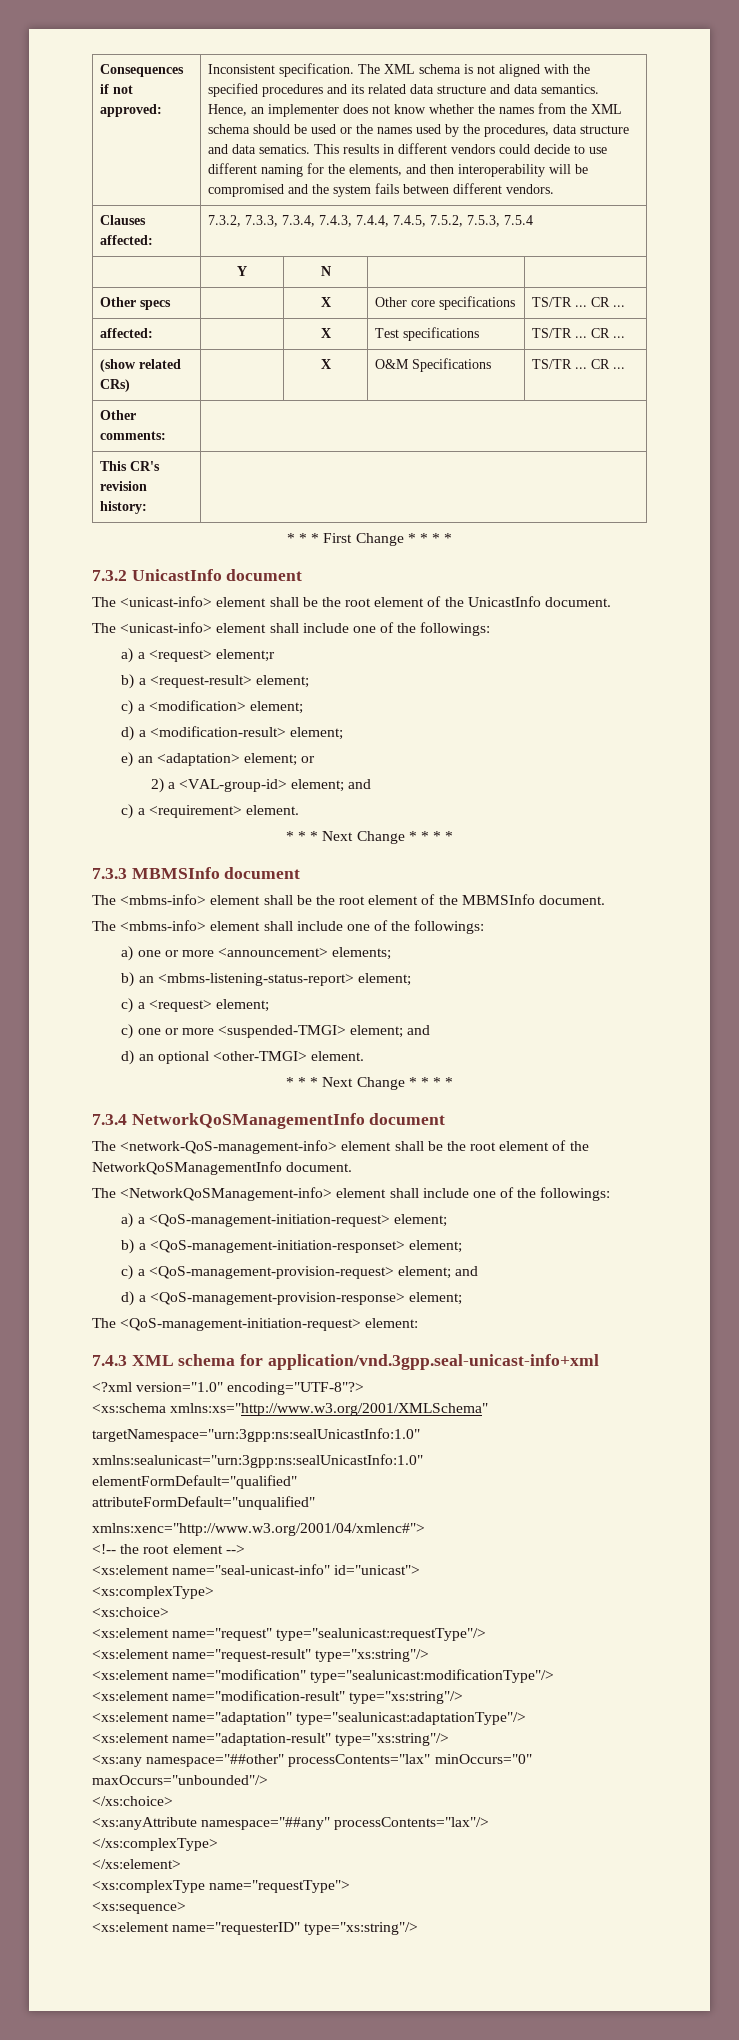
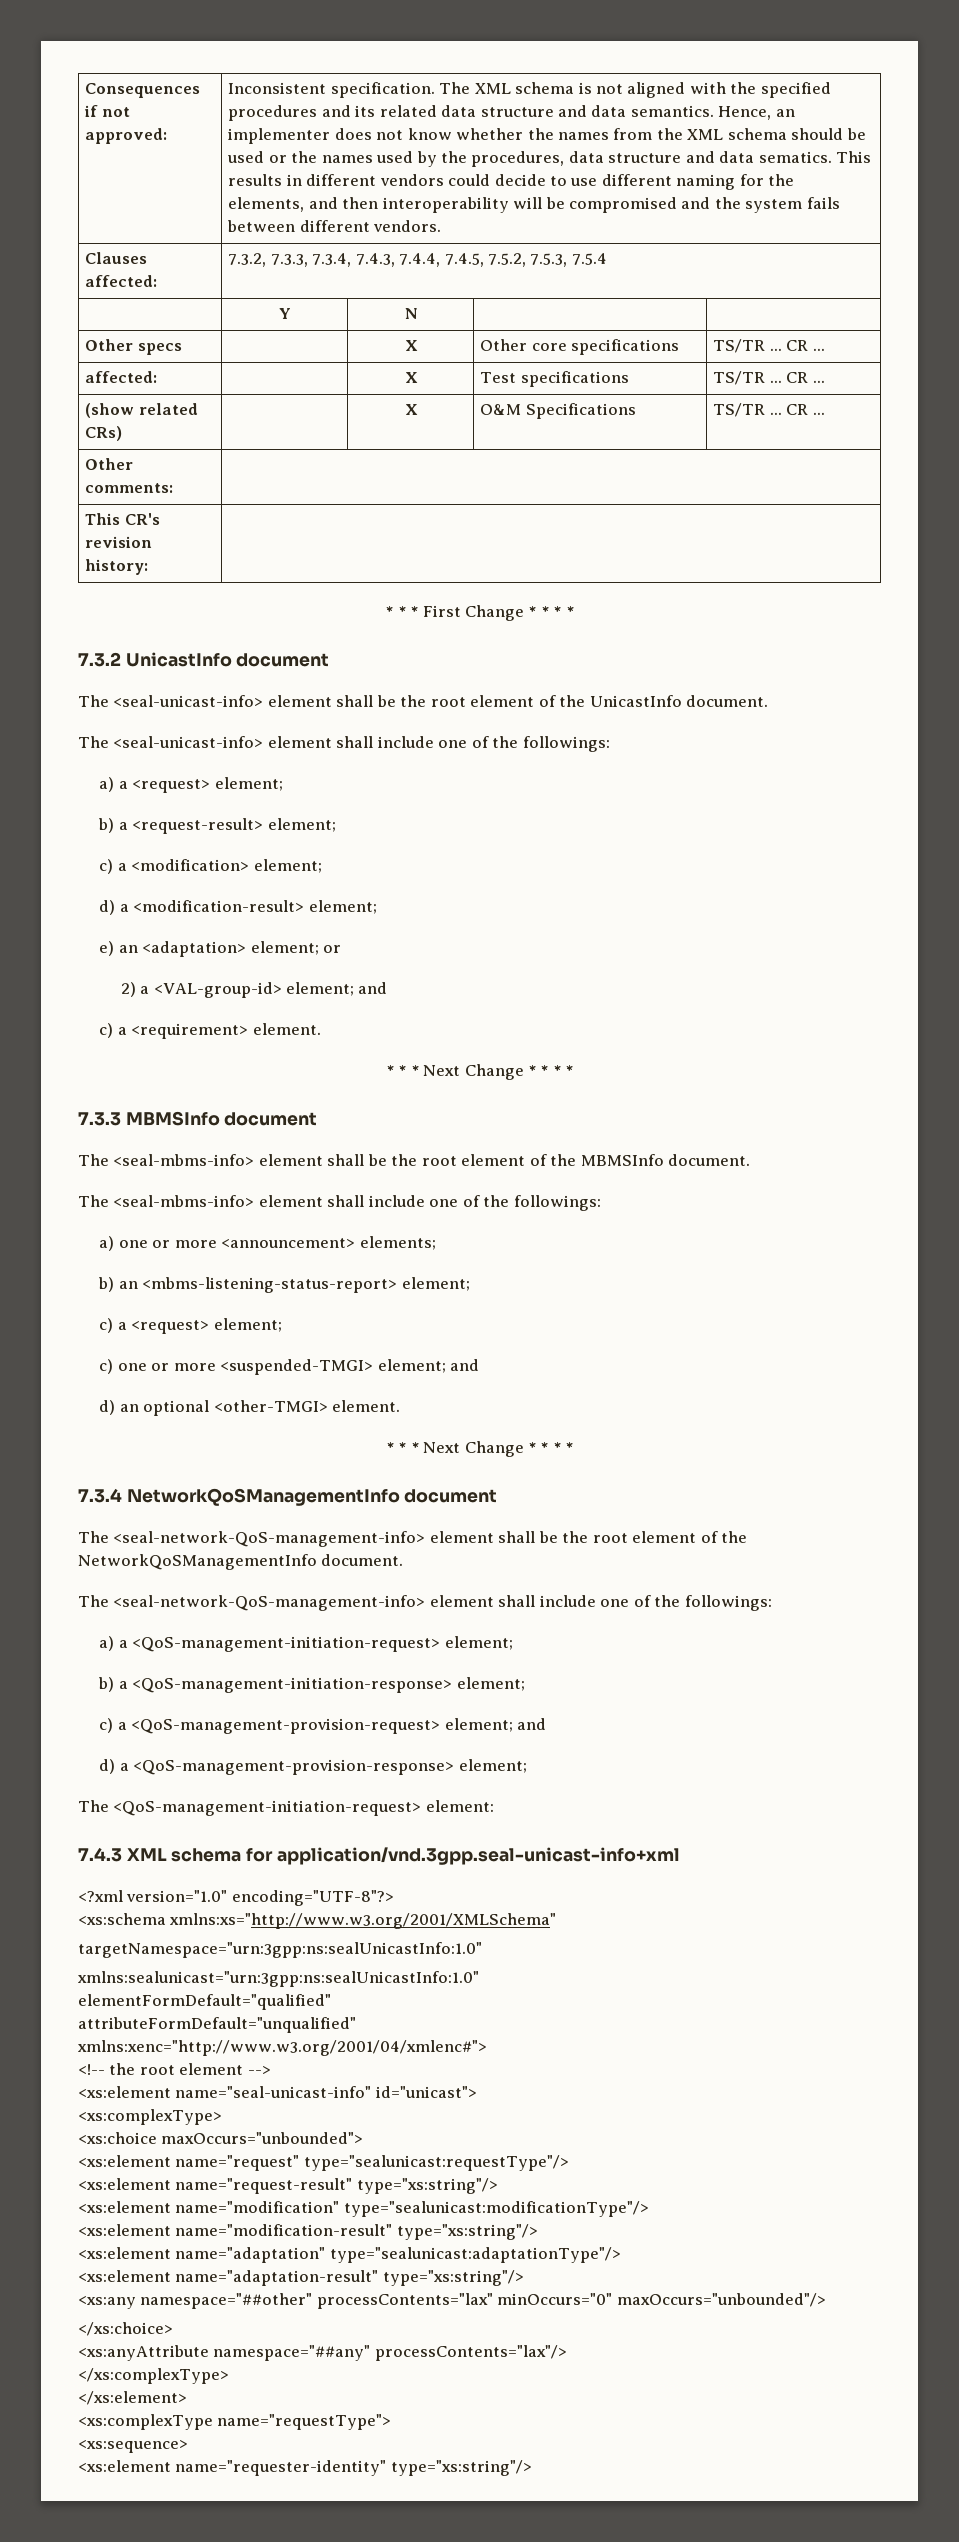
[120,596,213,607] <unicast-info> -> [113,695,264,707] <seal-unicast-info>
[120,622,213,633] <unicast-info> -> [113,736,264,748] <seal-unicast-info>
[215,649,275,662] element;r -> [214,777,283,791] element;
[120,894,207,905] <mbms-info> -> [113,1154,255,1166] <seal-mbms-info>
[120,920,207,931] <mbms-info> -> [113,1195,255,1207] <seal-mbms-info>
[120,1140,338,1154] <network-QoS-management-info> -> [113,1531,426,1547] <seal-network-QoS-management-info>
[120,1187,333,1201] <NetworkQoSManagement-info> -> [113,1595,426,1611] <seal-network-QoS-management-info>
[149,1240,405,1253] <QoS-management-initiation-responset> -> [132,1677,453,1693] <QoS-management-initiation-response>
[92,1607,169,1617] <xs:choice> -> [78,2132,364,2144] <xs:choice maxOccurs="unbounded">
[172,1922,301,1935] name="requesterID" -> [175,2460,387,2476] name="requester-identity"

